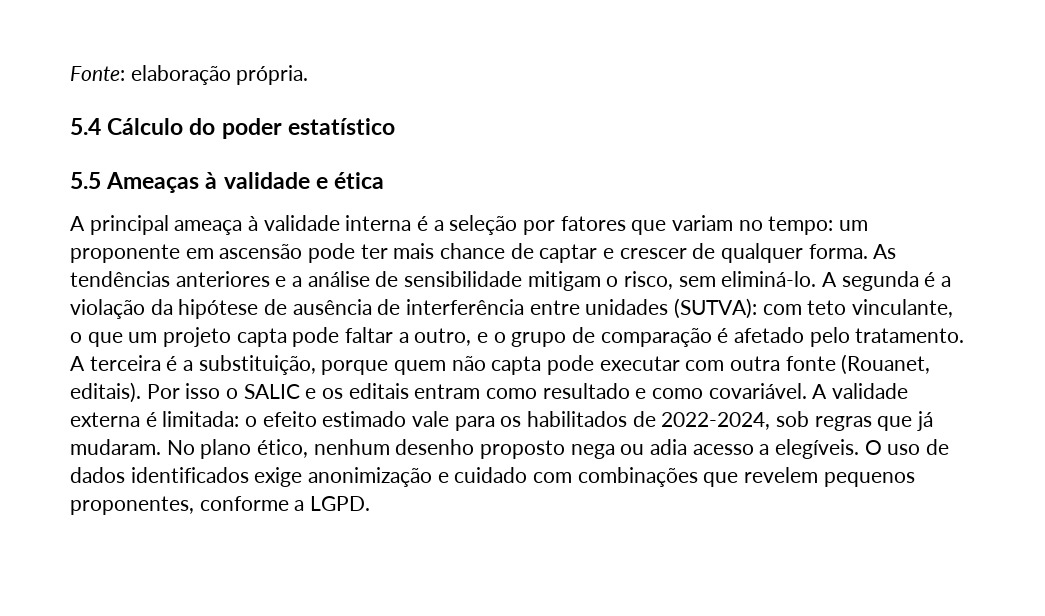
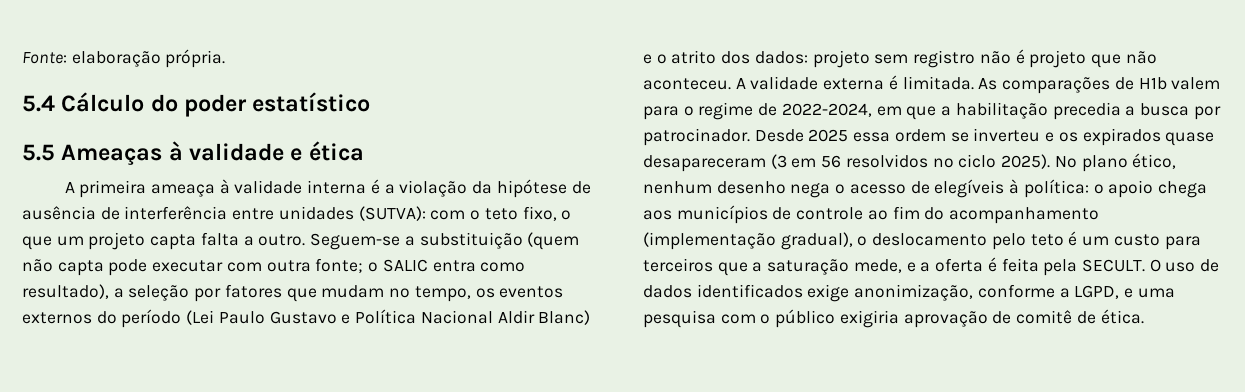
[89,215,169,235] principal -> [79,180,147,198] primeira
[449,215,869,235] [70,243,897,263] [70,271,952,291] seleção por fatores que variam no tempo: um proponente em ascensão pode ter mais chance de captar e crescer de qualquer forma. As tendências anteriores e a análise de sensibilidade mitigam o risco, sem eliminá-lo. A segunda é a -> (395, 189) none
[807,299,954,318] teto vinculante, -> [470,206,557,221] o teto fixo,
[292,327,965,347] [70,355,447,375] pode faltar a outro, e o grupo de comparação é afetado pelo tratamento. A terceira é a substituição, porque quem -> [200,232,580,250] falta a outro. Seguem-se a substituição (quem
[785,354,931,375] [70,382,909,403] [70,411,934,431] [70,439,161,455] fonte (Rouanet, editais). Por isso o SALIC e os editais entram como resultado e como covariável. A validade externa é limitada: o efeito estimado vale para os habilitados de 2022-2024, sob regras que já mudaram. -> [315,258,526,273] [22,284,564,302] [22,309,591,328] [643,49,1157,68] [643,75,1221,94] [643,102,1221,120] [643,128,1215,146] [643,154,1051,172] fonte; o SALIC entra como resultado), a seleção por fatores que mudam no tempo, os eventos externos do período (Lei Paulo Gustavo e Política Nacional Aldir Blanc) e o atrito dos dados: projeto sem registro não é projeto que não aconteceu. A validade externa é limitada. As comparações de H1b valem para o regime de 2022-2024, em que a habilitação precedia a busca por patrocinador. Desde 2025 essa ordem se inverteu e os expirados quase desapareceram (3 em 56 resolvidos no ciclo 2025).
[480,439,860,459] proposto nega ou adia acesso a elegíveis. -> [790,179,1207,198] [643,205,1100,224] [643,231,1201,250] [643,257,1145,276] nega o acesso de elegíveis à política: o apoio chega aos municípios de controle ao fim do acompanhamento (implementação gradual), o deslocamento pelo teto é um custo para terceiros que a saturação mede, e a oferta é feita pela SECULT.
[308,467,915,487] [70,496,371,515] anonimização e cuidado com combinações que revelem pequenos proponentes, conforme a LGPD. -> [854,284,1175,301] [643,309,1144,328] anonimização, conforme a LGPD, e uma pesquisa com o público exigiria aprovação de comitê de ética.

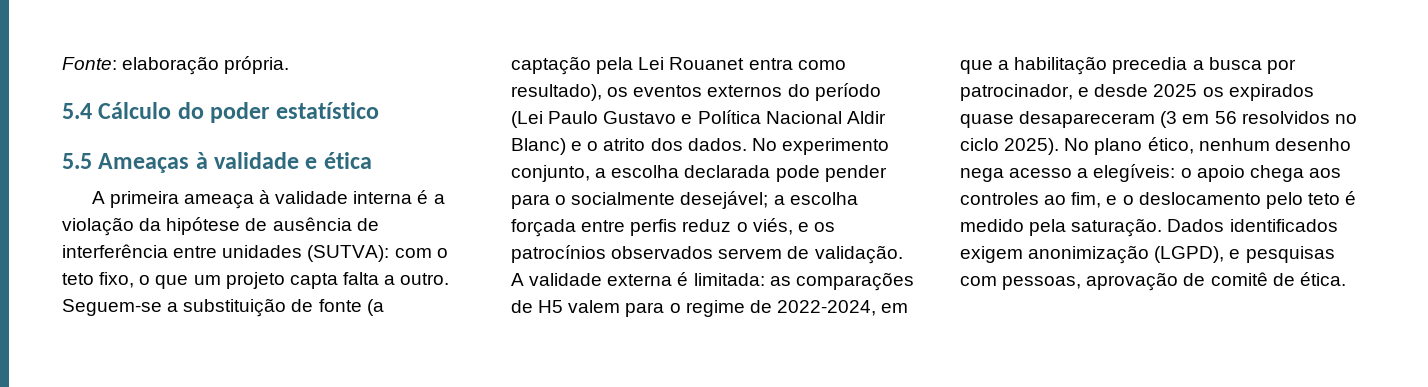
[527,232,580,250] [22,258,526,276] [22,284,471,302] (quem não capta pode executar com outra fonte; o SALIC entra como resultado), a seleção por fatores que mudam no tempo, -> [291,299,384,316] [511,56,846,75] [511,84,602,101] de fonte (a captação pela Lei Rouanet entra como resultado),
[754,49,1157,68] [643,78,731,90] dados: projeto sem registro não é projeto que não aconteceu. -> [687,138,889,155] [511,165,887,182] [511,191,858,209] [511,218,835,237] [511,245,903,264] dados. No experimento conjunto, a escolha declarada pode pender para o socialmente desejável; a escolha forçada entre perfis reduz o viés, e os patrocínios observados servem de validação.
[902,76,998,90] limitada. As -> [693,273,791,286] limitada: as
[1138,77,1167,90] H1b -> [538,300,564,313] H5
[643,128,1055,146] patrocinador. Desde 2025 essa ordem se inverteu e -> [960,84,1198,101] patrocinador, e desde 2025
[835,179,1207,198] [643,205,1100,224] [643,232,853,250] o acesso de elegíveis à política: o apoio chega aos municípios de controle ao fim do acompanhamento (implementação gradual), -> [1009,164,1341,182] [960,192,1118,208] acesso a elegíveis: o apoio chega aos controles ao fim, e
[1082,234,1201,250] [643,257,1220,276] [643,284,1175,302] [643,309,899,328] um custo para terceiros que a saturação mede, e a oferta é feita pela SECULT. O uso de dados identificados exige anonimização, conforme a LGPD, e uma pesquisa com o público exigiria -> [960,218,1338,237] [960,245,1335,264] [960,276,1082,290] medido pela saturação. Dados identificados exigem anonimização (LGPD), e pesquisas com pessoas,

